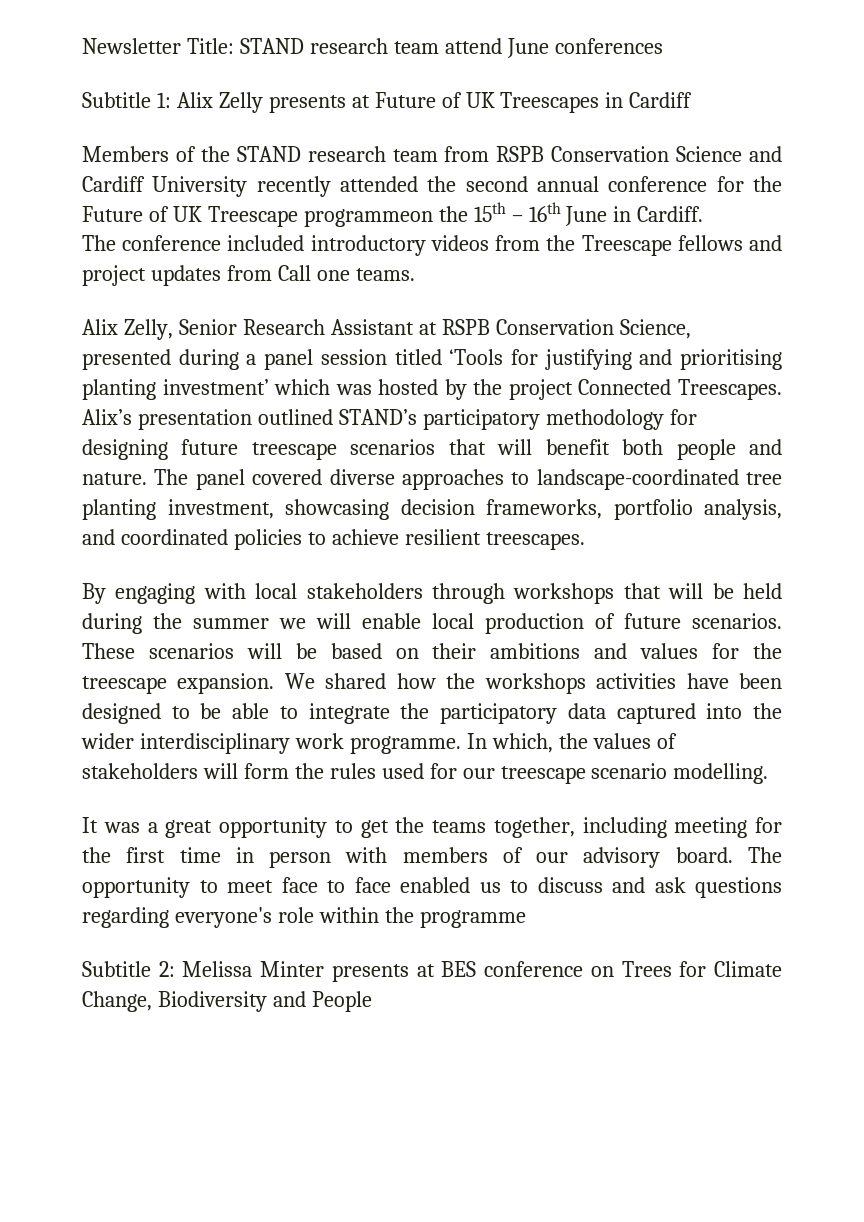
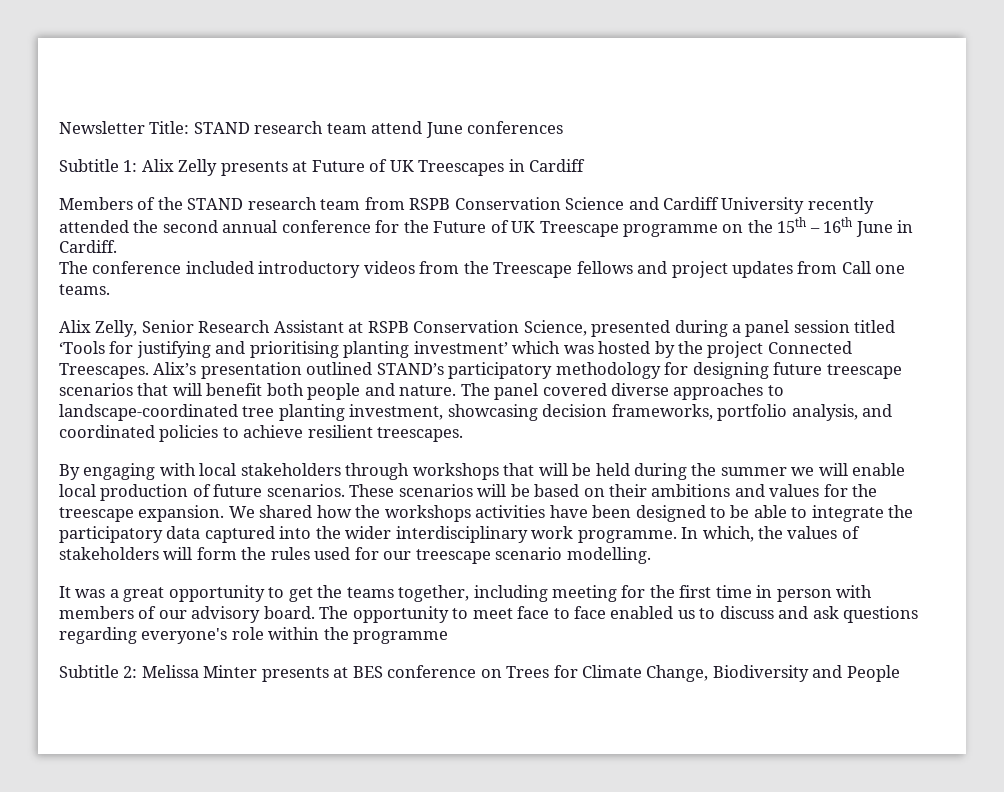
[303,209,433,227] programmeon -> [623,224,744,237] programme on

